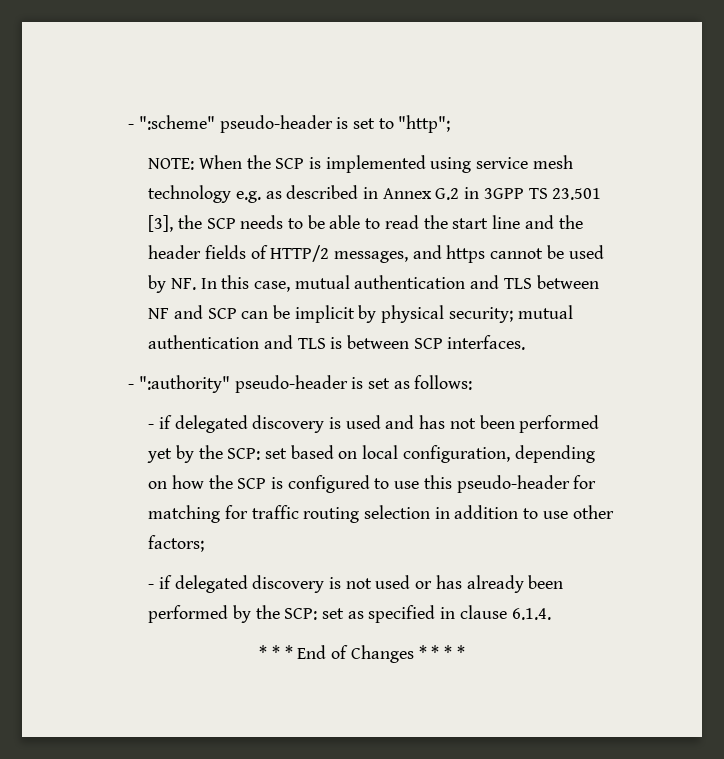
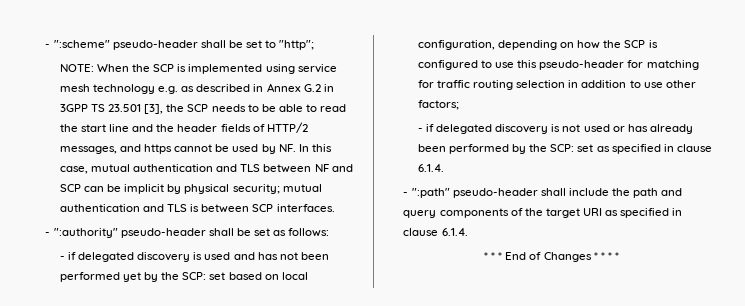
[336,117,349,129] is -> [200,40,243,48] shall be
[351,377,364,389] is -> [208,228,251,236] shall be
(551, 614) none -> [403,188,683,198] [403,208,683,218] [403,228,468,236] // - ":path" pseudo-header shall include the path and query components of the target URI as specified in clause 6.1.4.

